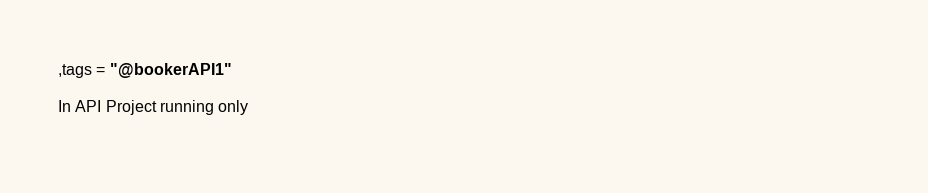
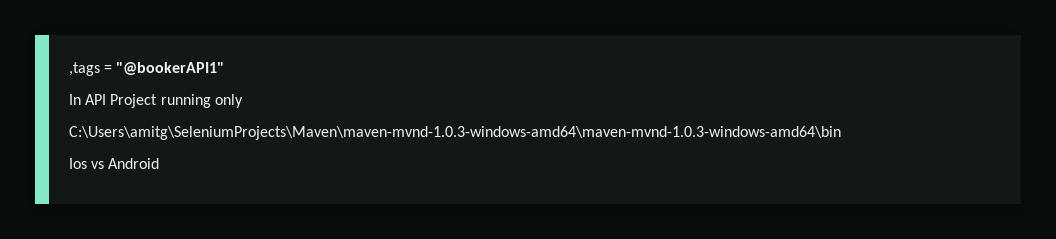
(249, 107) none -> [69,126,841,140] [69,158,160,169] // C:\Users\amitg\SeleniumProjects\Maven\maven-mvnd-1.0.3-windows-amd64\maven-mvnd-1.0.3-windows-amd64\bin // Ios vs Android

